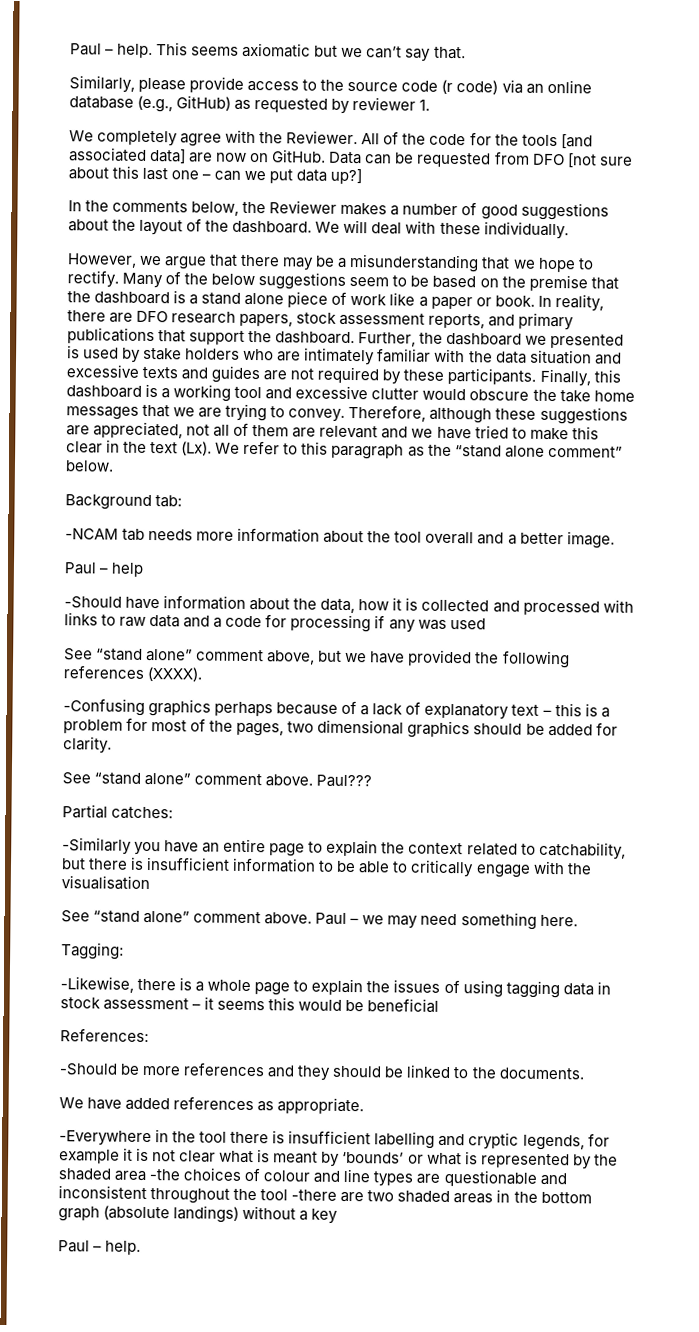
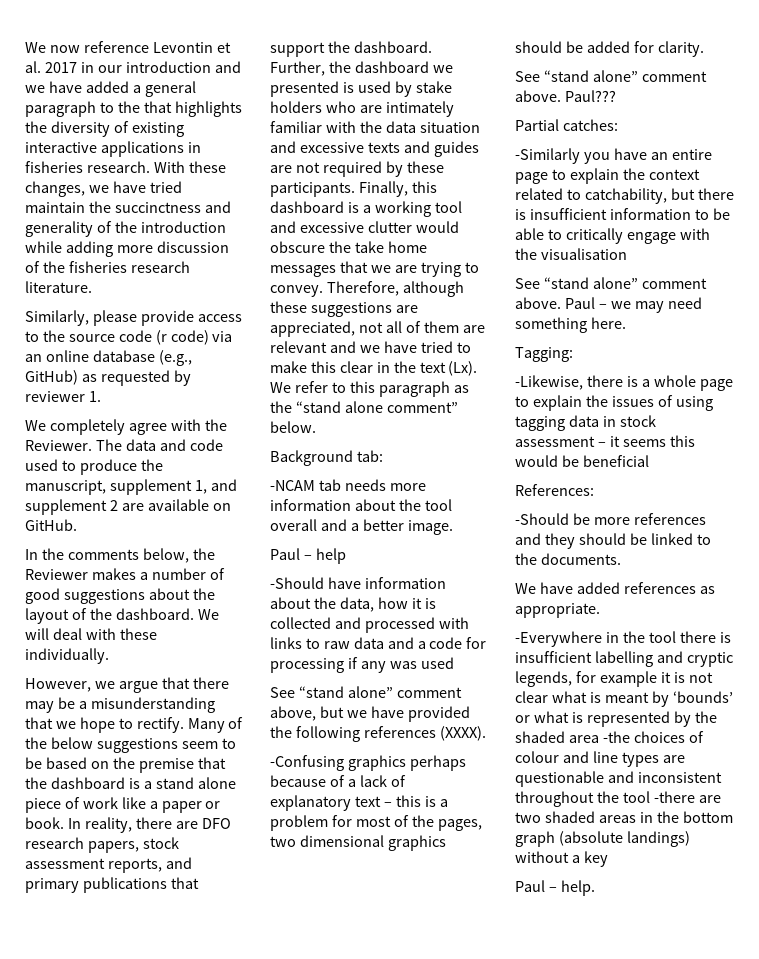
[70,42,466,62] Paul – help. This seems axiomatic but we can’t say that. -> [25,41,231,53] [25,61,241,73] [25,81,196,97] [25,101,242,117] [25,121,184,137] [25,141,201,157] [25,161,226,173] [25,181,182,197] [25,201,231,213] [25,221,226,237] [25,241,229,257] [25,261,190,273] [25,281,92,293] We now reference Levontin et al. 2017 in our introduction and we have added a general paragraph to the that highlights the diversity of existing interactive applications in fisheries research. With these changes, we have tried maintain the succinctness and generality of the introduction while adding more discussion of the fisheries research literature.
[361,131,593,149] [69,147,633,168] [68,165,363,185] All of the code for the tools [and associated data] are now on GitHub. Data can be requested from DFO [not sure about this last one – can we put data up?] -> [95,439,223,451] [25,459,163,475] [25,479,237,495] [25,499,231,515] [25,519,77,531] The data and code used to produce the manuscript, supplement 1, and supplement 2 are available on GitHub.

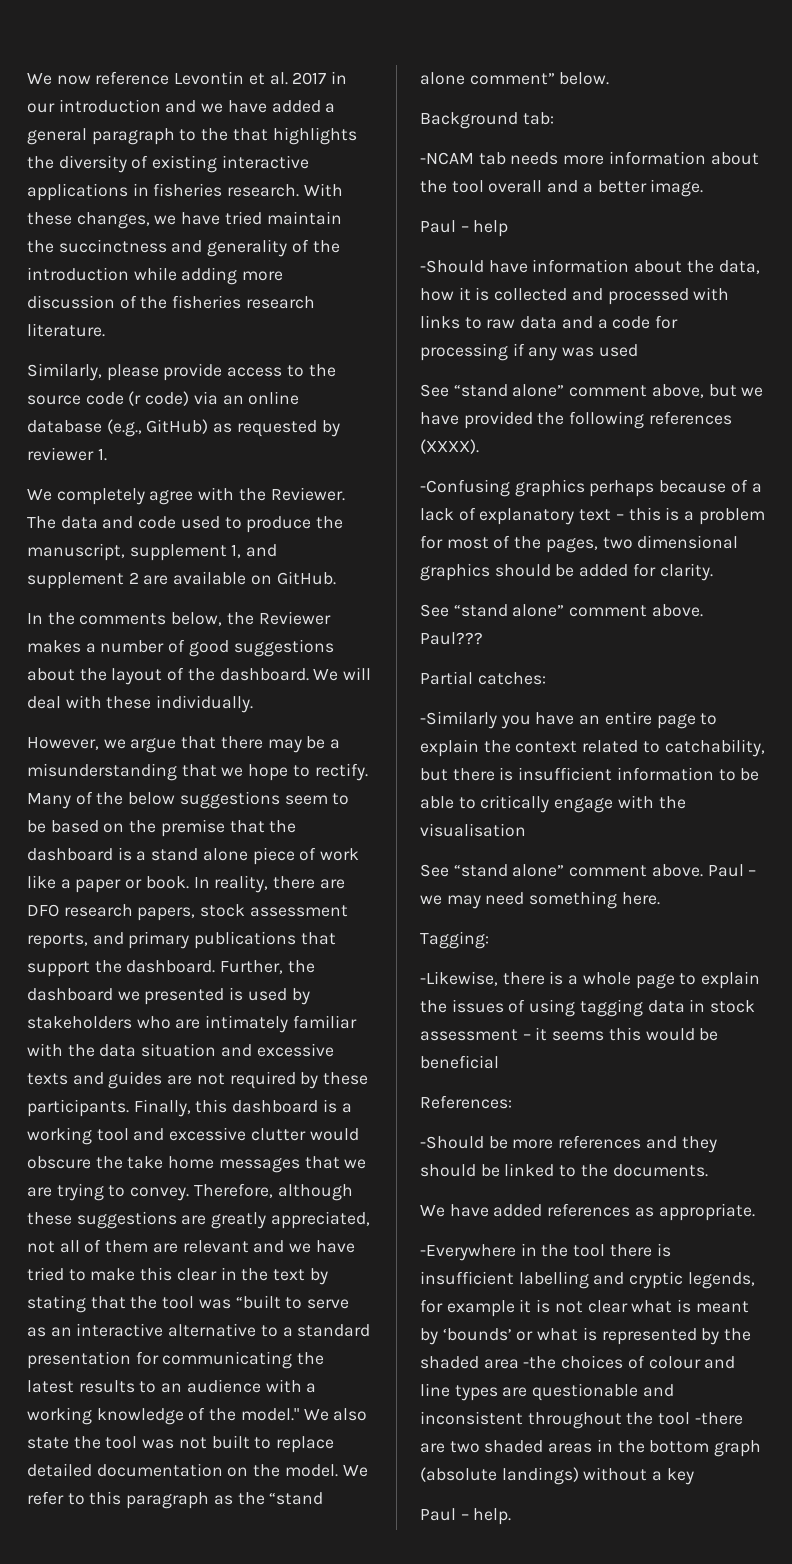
[415,81,452,93] [270,101,322,113] stake holders -> [27,1016,132,1029] stakeholders
(418, 309) none -> [211,1212,267,1229] greatly
[448,361,478,376] (Lx). -> [309,1268,328,1285] [27,1295,350,1313] [27,1323,371,1337] [27,1351,325,1369] [27,1379,317,1393] [27,1407,368,1425] [27,1435,335,1453] [27,1463,338,1477] by stating that the tool was “built to serve as an interactive alternative to a standard presentation for communicating the latest results to an audience with a working knowledge of the model." We also state the tool was not built to replace detailed documentation on the model.

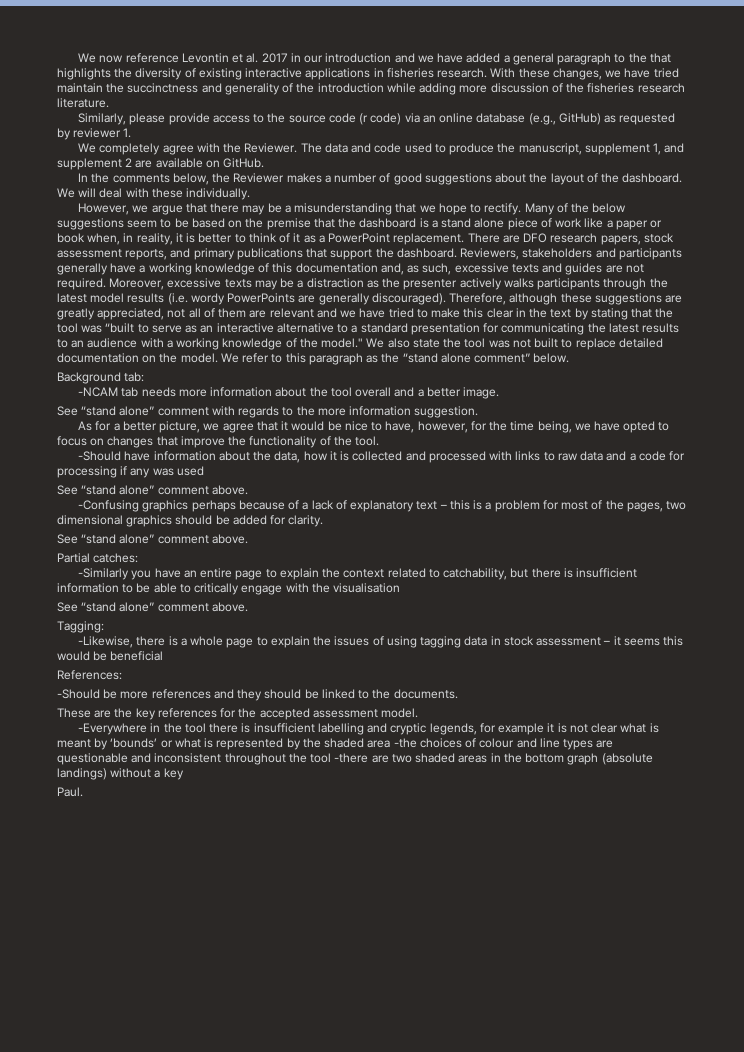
[145,875,316,893] book. In reality, there -> [57,233,500,245] book when, in reality, it is better to think of it as a PowerPoint replacement. There
[220,960,315,974] [27,987,310,1005] [27,1015,357,1033] [27,1043,252,1057] Further, the dashboard we presented is used by stakeholders who are intimately familiar with the data situation and -> [460,248,682,260] [57,263,452,275] Reviewers, stakeholders and participants generally have a working knowledge of this documentation and, as such,
[229,1071,369,1089] [27,1099,352,1117] [27,1127,359,1145] [27,1156,367,1173] [27,1183,190,1201] required by these participants. Finally, this dashboard is a working tool and excessive clutter would obscure the take home messages that we are trying to convey. -> [57,278,668,290] [57,293,446,305] required. Moreover, excessive texts may be a distraction as the presenter actively walks participants through the latest model results (i.e. wordy PowerPoints are generally discouraged).
[420,220,509,237] Paul – help -> [57,406,479,418] [78,421,670,433] [57,436,380,448] See “stand alone” comment with regards to the more information suggestion. // As for a better picture, we agree that it would be nice to have, however, for the time being, we have opted to focus on changes that improve the functionality of the tool.
[651,384,764,398] [420,411,732,429] [420,439,479,454] above, but we have provided the following references (XXXX). -> [211,485,248,495] above.
[420,632,483,645] Paul??? -> (248, 539) none
[707,864,757,877] [420,891,660,909] Paul – we may need something here. -> (248, 607) none
[420,1203,755,1221] We have added references as appropriate. -> [57,708,419,720] These are the key references for the accepted assessment model.
[420,1508,512,1525] Paul – help. -> [57,787,83,797] Paul.

